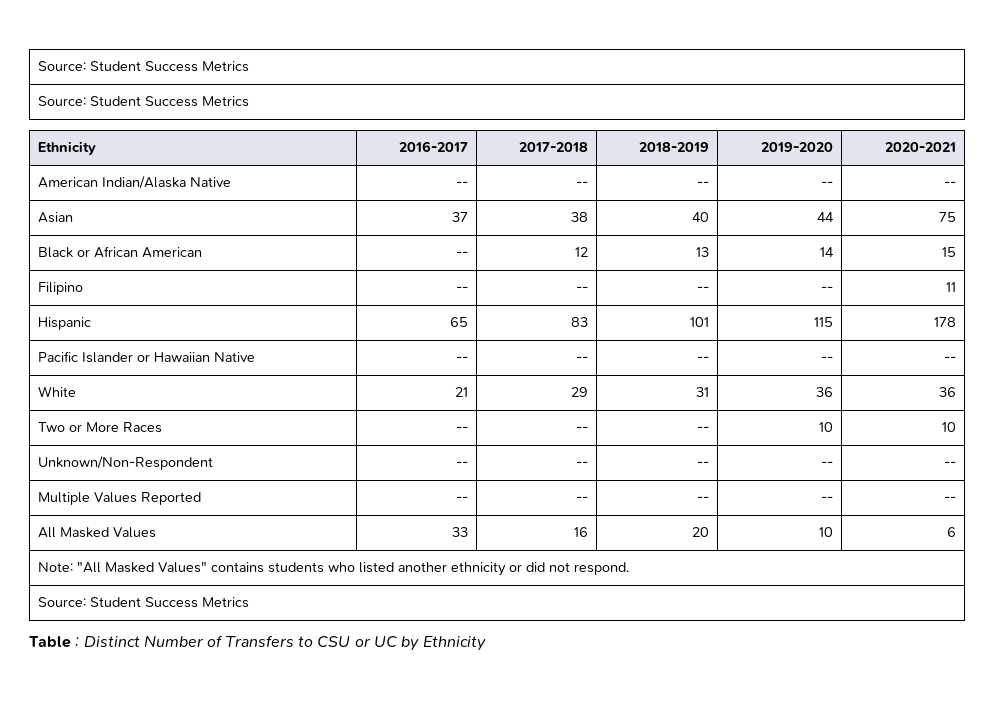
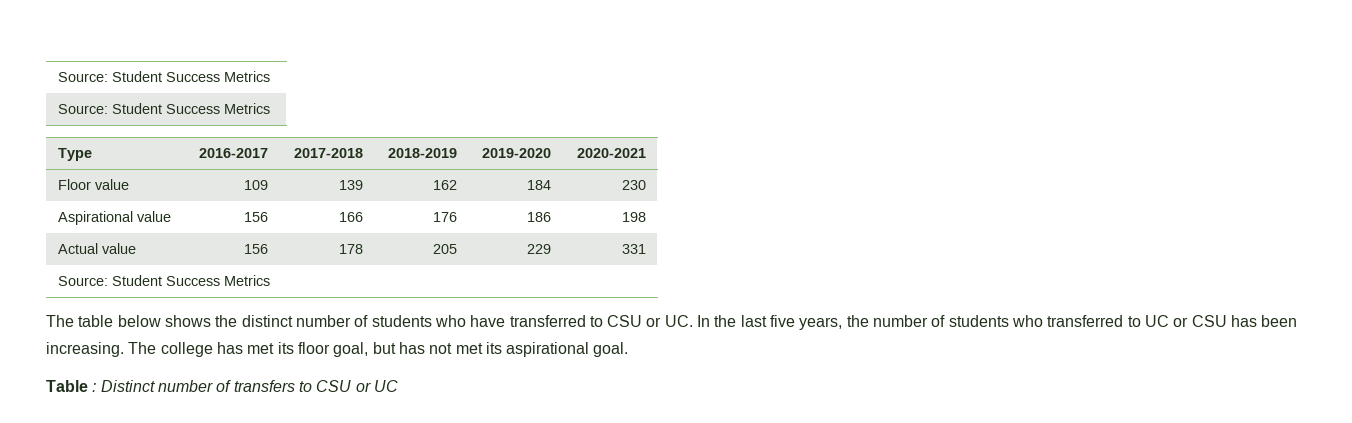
[38,141,97,155] Ethnicity -> [58,148,93,161] Type
[38,176,232,189] [455,181,468,187] [575,181,588,187] [696,181,709,187] [820,181,833,187] [943,181,956,187] [38,212,74,223] [451,212,468,222] [570,212,588,222] [691,212,709,222] [816,212,834,222] [938,212,956,222] [38,246,203,258] [455,251,468,257] [574,247,588,257] [695,247,709,257] [819,247,834,257] [941,247,956,257] [38,282,84,295] [455,286,468,292] [575,286,588,292] [696,286,709,292] [820,286,833,292] [945,282,956,292] [38,317,92,330] [449,317,468,327] [570,317,588,327] [689,317,709,327] [813,317,833,327] [933,317,956,327] [38,351,256,363] [455,356,468,362] [575,356,588,362] [696,356,709,362] [820,356,833,362] [943,356,956,362] [38,386,77,397] [454,387,468,397] [570,387,588,397] [695,387,709,397] [815,387,833,397] [938,387,956,397] [38,422,163,433] [455,426,468,432] [575,426,588,432] [696,426,709,432] [818,422,833,432] [941,422,956,432] [38,456,214,470] [455,461,468,467] [575,461,588,467] [696,461,709,467] [820,461,833,467] [943,461,956,467] [38,492,202,505] [455,496,468,502] [575,496,588,502] [696,496,709,502] [820,496,833,502] [943,496,956,502] [38,527,157,538] [451,527,468,537] [573,527,588,537] [691,527,709,537] [818,527,833,537] [946,527,956,537] [38,561,630,576] [38,597,250,608] American Indian/Alaska Native | -- | -- | -- | -- | -- // Asian | 37 | 38 | 40 | 44 | 75 // Black or African American | -- | 12 | 13 | 14 | 15 // Filipino | -- | -- | -- | -- | 11 // Hispanic | 65 | 83 | 101 | 115 | 178 // Pacific Islander or Hawaiian Native | -- | -- | -- | -- | -- // White | 21 | 29 | 31 | 36 | 36 // Two or More Races | -- | -- | -- | 10 | 10 // Unknown/Non-Respondent | -- | -- | -- | -- | -- // Multiple Values Reported | -- | -- | -- | -- | -- // All Masked Values | 33 | 16 | 20 | 10 | 6 // Note: "All Masked Values" contains students who listed another ethnicity or did not respond. // Source: Student Success Metrics -> [58,179,130,190] [243,180,268,190] [338,180,363,190] [432,180,457,190] [526,180,551,190] [621,180,646,190] [58,211,172,225] [243,212,268,222] [338,212,363,222] [432,212,457,222] [526,212,551,222] [621,212,646,222] [58,243,137,254] [243,244,268,254] [338,244,363,254] [432,244,457,254] [526,244,551,254] [621,244,646,254] [58,275,271,286] [46,315,1298,330] [46,342,629,357] Floor value | 109 | 139 | 162 | 184 | 230 // Aspirational value | 156 | 166 | 176 | 186 | 198 // Actual value | 156 | 178 | 205 | 229 | 331 // Source: Student Success Metrics // The table below shows the distinct number of students who have transferred to CSU or UC. In the last five years, the number of students who transferred to UC or CSU has been increasing. The college has met its floor goal, but has not met its aspirational goal.
[143,635,294,648] Number of Transfers -> [157,380,295,392] number of transfers
[401,636,486,651] by Ethnicity -> (398, 386) none

